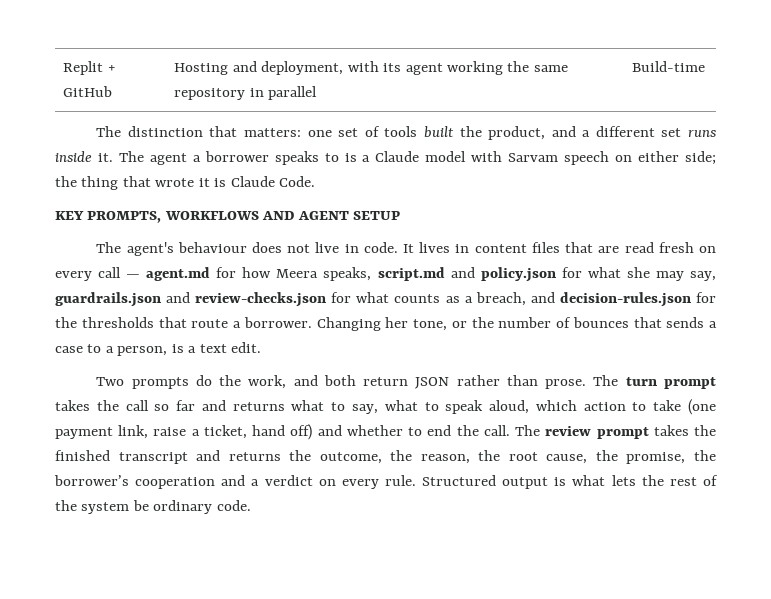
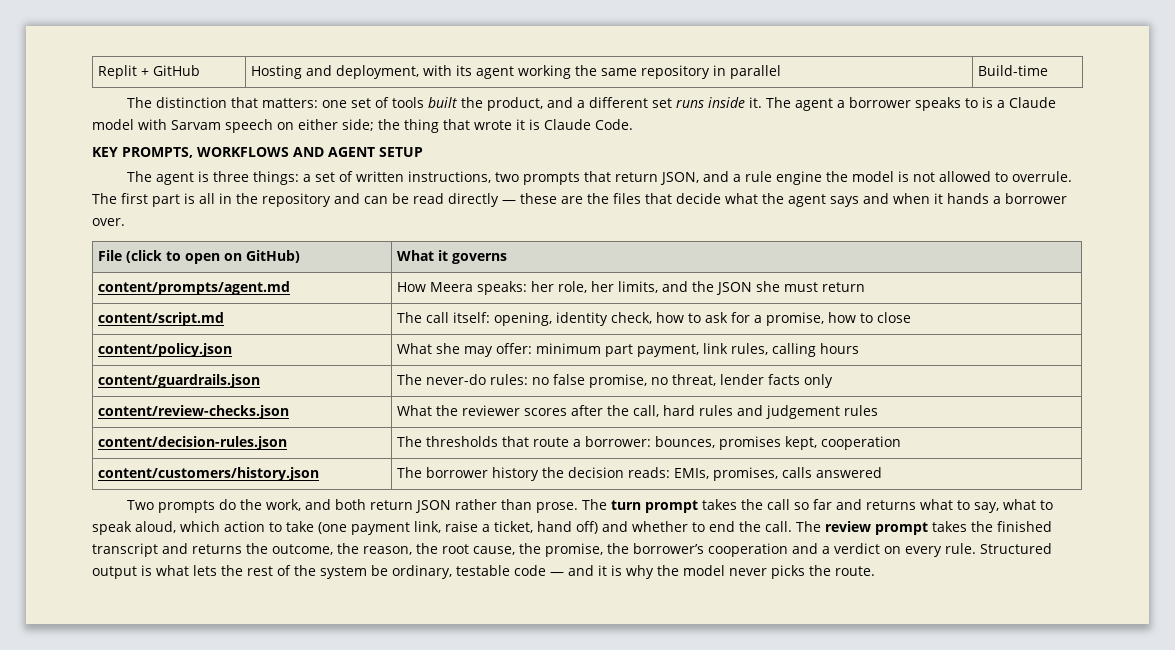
[126,242,717,256] [55,267,717,282] [55,292,716,307] [55,317,717,331] [55,342,262,356] agent's behaviour does not live in code. It lives in content files that are read fresh on every call — agent.md for how Meera speaks, script.md and policy.json for what she may say, guardrails.json and review-checks.json for what counts as a breach, and decision-rules.json for the thresholds that route a borrower. Changing her tone, or the number of bounces that sends a case to a person, is a text edit. -> [155,171,1072,185] [92,193,1067,207] [92,218,125,226] [98,250,301,264] [397,250,508,264] [98,281,291,295] [397,281,866,295] [98,312,225,326] [397,312,912,326] [98,343,233,357] [397,343,860,357] [98,374,261,388] [397,374,834,388] [98,405,290,419] [397,405,879,419] [98,436,288,450] [397,436,902,450] [98,467,320,481] [397,467,883,481] agent is three things: a set of written instructions, two prompts that return JSON, and a rule engine the model is not allowed to overrule. The first part is all in the repository and can be read directly — these are the files that decide what the agent says and when it hands a borrower over. // File (click to open on GitHub) | What it governs // content/prompts/agent.md | How Meera speaks: her role, her limits, and the JSON she must return // content/script.md | The call itself: opening, identity check, how to ask for a promise, how to close // content/policy.json | What she may offer: minimum part payment, link rules, calling hours // content/guardrails.json | The never-do rules: no false promise, no threat, lender facts only // content/review-checks.json | What the reviewer scores after the call, hard rules and judgement rules // content/decision-rules.json | The thresholds that route a borrower: bounces, promises kept, cooperation // content/customers/history.json | The borrower history the decision reads: EMIs, promises, calls answered
[153,500,251,514] ordinary code. -> [392,565,875,579] ordinary, testable code — and it is why the model never picks the route.

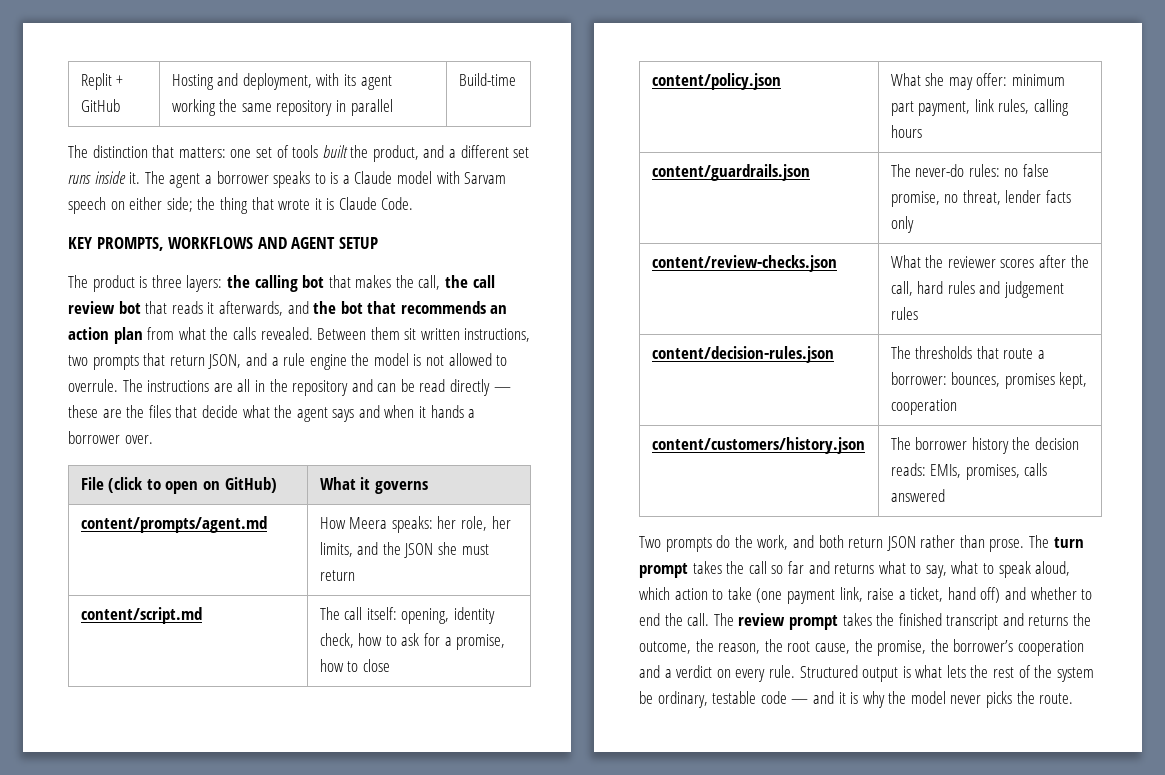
[155,172,194,185] agent -> [92,275,135,292] product
[252,171,353,185] things: a set of -> [186,275,495,292] [68,301,508,316] [68,327,417,344] layers: the calling bot that makes the call, the call review bot that reads it afterwards, and the bot that recommends an action plan from what the calls revealed. Between them sit
[121,193,195,207] first part is -> [147,380,233,392] instructions are

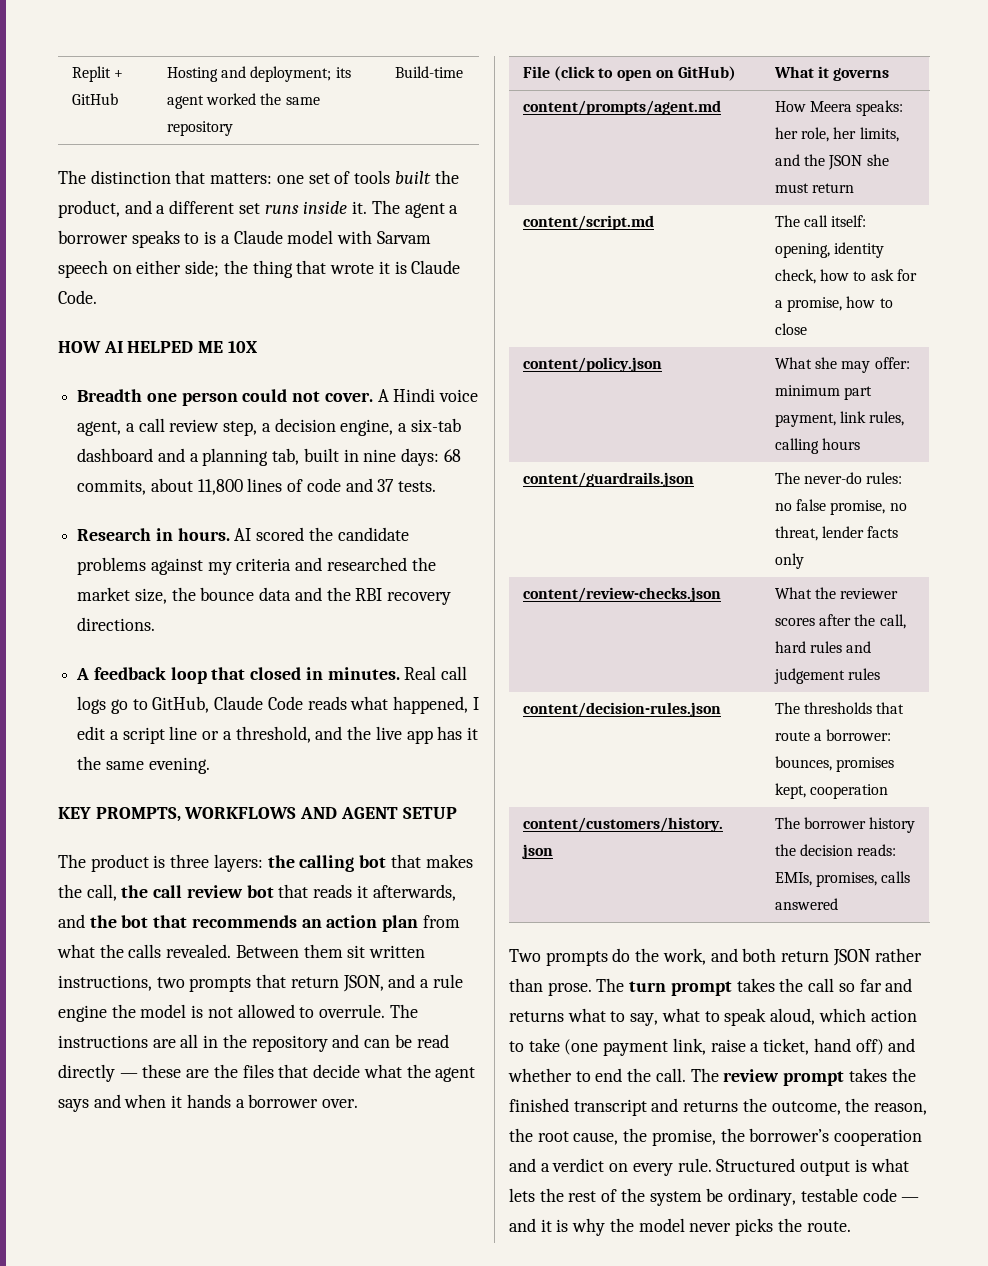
[242,73,340,90] deployment, with -> [250,66,332,82] deployment;
[171,99,216,116] working -> [206,93,257,105] worked
[336,99,393,116] in parallel -> (233, 128) none
(414, 203) none -> [58,340,258,353] [77,388,479,406] [77,418,461,436] [77,448,461,466] [77,478,437,495] [77,527,409,541] [77,557,436,575] [77,587,452,605] [77,617,156,631] [76,666,468,684] [77,696,479,714] [77,726,478,744] [77,756,210,774] // HOW AI HELPED ME 10X // Breadth one person could not cover. A Hindi voice agent, a call review step, a decision engine, a six-tab dashboard and a planning tab, built in nine days: 68 commits, about 11,800 lines of code and 37 tests. // Research in hours. AI scored the candidate problems against my criteria and researched the market size, the bounce data and the RBI recovery directions. // A feedback loop that closed in minutes. Real call logs go to GitHub, Claude Code reads what happened, I edit a script line or a threshold, and the live app has it the same evening.

